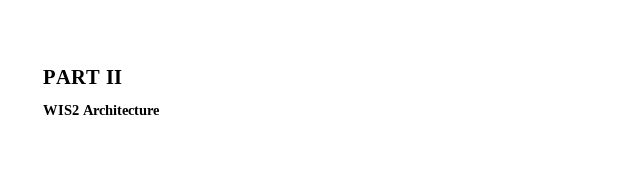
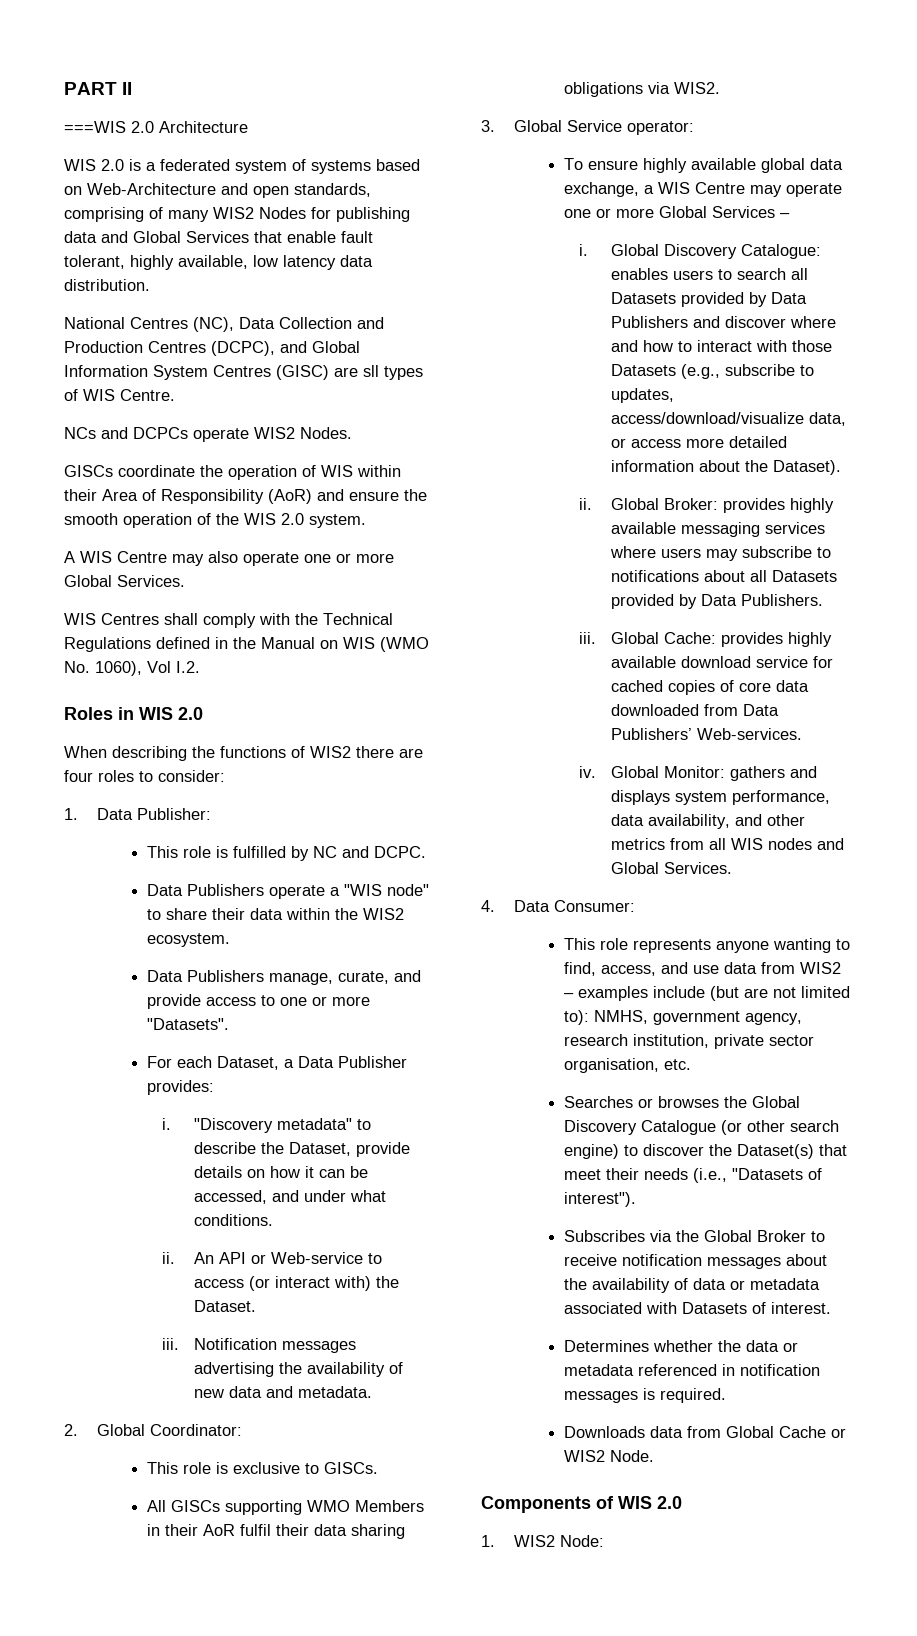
[43,105,160,115] WIS2 Architecture -> [64,121,248,133] [64,159,420,174] [64,183,371,198] [64,207,410,222] [64,231,373,243] [64,255,373,270] [64,279,150,291] [64,317,384,332] [64,341,360,356] [64,365,423,380] [64,389,175,401] [64,427,352,442] [64,465,401,480] [64,489,427,504] [64,513,366,528] [64,551,394,566] [64,575,185,587] [64,613,393,628] [64,637,429,652] [64,661,200,676] [64,707,203,720] [64,746,423,761] [64,770,225,782] [64,808,211,820] [147,846,427,861] [147,884,430,899] [147,908,405,920] [147,933,231,947] [147,970,422,985] [147,994,371,1009] [147,1018,230,1030] [147,1056,408,1070] [147,1080,215,1095] [161,1118,372,1133] [194,1142,411,1157] [194,1166,369,1178] [194,1190,387,1204] [194,1214,274,1226] [161,1252,383,1264] [194,1276,400,1291] [194,1300,257,1312] [161,1338,357,1353] [194,1362,404,1377] [194,1386,373,1398] [64,1424,242,1436] [147,1462,379,1474] [147,1500,425,1515] [147,1524,406,1539] [564,82,721,97] [481,120,694,135] [564,158,844,173] [564,182,843,197] [564,206,791,218] [578,244,822,259] [611,268,809,280] [611,292,808,307] [611,316,837,328] [611,340,833,352] [611,364,815,379] [611,388,675,403] [611,412,847,426] [611,436,788,448] [611,460,842,475] [578,498,835,513] [611,522,826,537] [610,546,832,561] [611,570,838,582] [611,594,824,609] [578,632,833,647] [611,656,834,668] [611,680,810,695] [611,704,780,716] [611,728,803,740] [578,766,818,781] [611,790,831,805] [611,814,806,829] [611,838,845,850] [611,862,733,874] [481,900,635,912] [564,938,851,953] [564,962,842,976] [564,986,851,1001] [564,1010,803,1025] [564,1034,815,1049] [564,1058,692,1073] [564,1096,801,1108] [564,1120,840,1135] [564,1144,848,1159] [564,1168,823,1183] [564,1192,637,1207] [564,1230,826,1242] [564,1254,828,1269] [564,1278,821,1293] [564,1302,832,1314] [564,1340,799,1352] [564,1364,821,1376] [564,1388,727,1403] [564,1426,847,1438] [564,1450,655,1462] [481,1496,682,1513] [481,1535,604,1547] ===WIS 2.0 Architecture // WIS 2.0 is a federated system of systems based on Web-Architecture and open standards, comprising of many WIS2 Nodes for publishing data and Global Services that enable fault tolerant, highly available, low latency data distribution. // National Centres (NC), Data Collection and Production Centres (DCPC), and Global Information System Centres (GISC) are sll types of WIS Centre. // NCs and DCPCs operate WIS2 Nodes. // GISCs coordinate the operation of WIS within their Area of Responsibility (AoR) and ensure the smooth operation of the WIS 2.0 system. // A WIS Centre may also operate one or more Global Services. // WIS Centres shall comply with the Technical Regulations defined in the Manual on WIS (WMO No. 1060), Vol I.2. // Roles in WIS 2.0 // When describing the functions of WIS2 there are four roles to consider: // 1. Data Publisher: // This role is fulfilled by NC and DCPC. // Data Publishers operate a "WIS node" to share their data within the WIS2 ecosystem. // Data Publishers manage, curate, and provide access to one or more "Datasets". // For each Dataset, a Data Publisher provides: // i. "Discovery metadata" to describe the Dataset, provide details on how it can be accessed, and under what conditions. // ii. An API or Web-service to access (or interact with) the Dataset. // iii. Notification messages advertising the availability of new data and metadata. // 2. Global Coordinator: // This role is exclusive to GISCs. // All GISCs supporting WMO Members in their AoR fulfil their data sharing obligations via WIS2. // 3. Global Service operator: // To ensure highly available global data exchange, a WIS Centre may operate one or more Global Services – // i. Global Discovery Catalogue: enables users to search all Datasets provided by Data Publishers and discover where and how to interact with those Datasets (e.g., subscribe to updates, access/download/visualize data, or access more detailed information about the Dataset). // ii. Global Broker: provides highly available messaging services where users may subscribe to notifications about all Datasets provided by Data Publishers. // iii. Global Cache: provides highly available download service for cached copies of core data downloaded from Data Publishers’ Web-services. // iv. Global Monitor: gathers and displays system performance, data availability, and other metrics from all WIS nodes and Global Services. // 4. Data Consumer: // This role represents anyone wanting to find, access, and use data from WIS2 – examples include (but are not limited to): NMHS, government agency, research institution, private sector organisation, etc. // Searches or browses the Global Discovery Catalogue (or other search engine) to discover the Dataset(s) that meet their needs (i.e., "Datasets of interest"). // Subscribes via the Global Broker to receive notification messages about the availability of data or metadata associated with Datasets of interest. // Determines whether the data or metadata referenced in notification messages is required. // Downloads data from Global Cache or WIS2 Node. // Components of WIS 2.0 // 1. WIS2 Node:

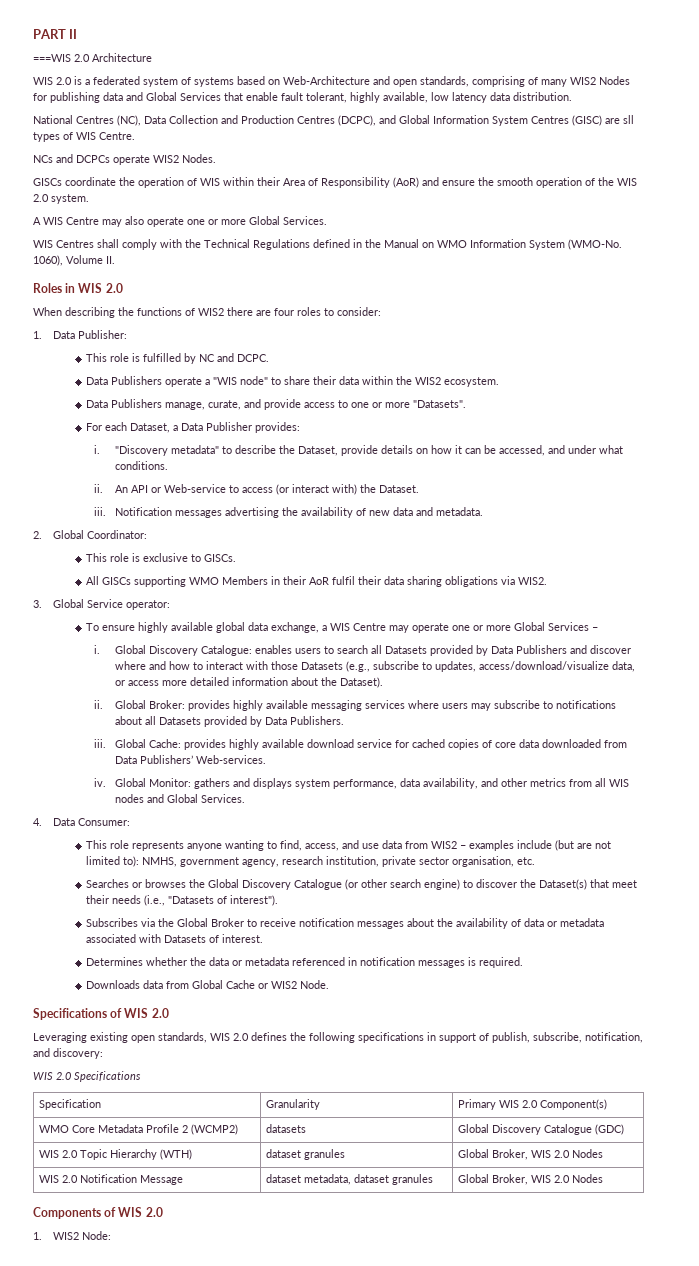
[343,637,429,652] [64,661,200,676] WIS (WMO No. 1060), Vol I.2. -> [437,239,622,250] [33,255,115,266] WMO Information System (WMO-No. 1060), Volume II.
(655, 1456) none -> [33,1008,169,1020] [33,1032,643,1043] [33,1048,103,1059] [33,1071,141,1082] [39,1099,102,1110] [266,1099,321,1110] [458,1099,608,1110] [39,1124,239,1135] [266,1124,307,1133] [458,1124,625,1135] [39,1149,193,1160] [266,1149,346,1160] [458,1149,604,1160] [39,1174,184,1185] [266,1174,434,1185] [458,1174,604,1185] // Specifications of WIS 2.0 // Leveraging existing open standards, WIS 2.0 defines the following specifications in support of publish, subscribe, notification, and discovery: // WIS 2.0 Specifications // Specification | Granularity | Primary WIS 2.0 Component(s) // WMO Core Metadata Profile 2 (WCMP2) | datasets | Global Discovery Catalogue (GDC) // WIS 2.0 Topic Hierarchy (WTH) | dataset granules | Global Broker, WIS 2.0 Nodes // WIS 2.0 Notification Message | dataset metadata, dataset granules | Global Broker, WIS 2.0 Nodes

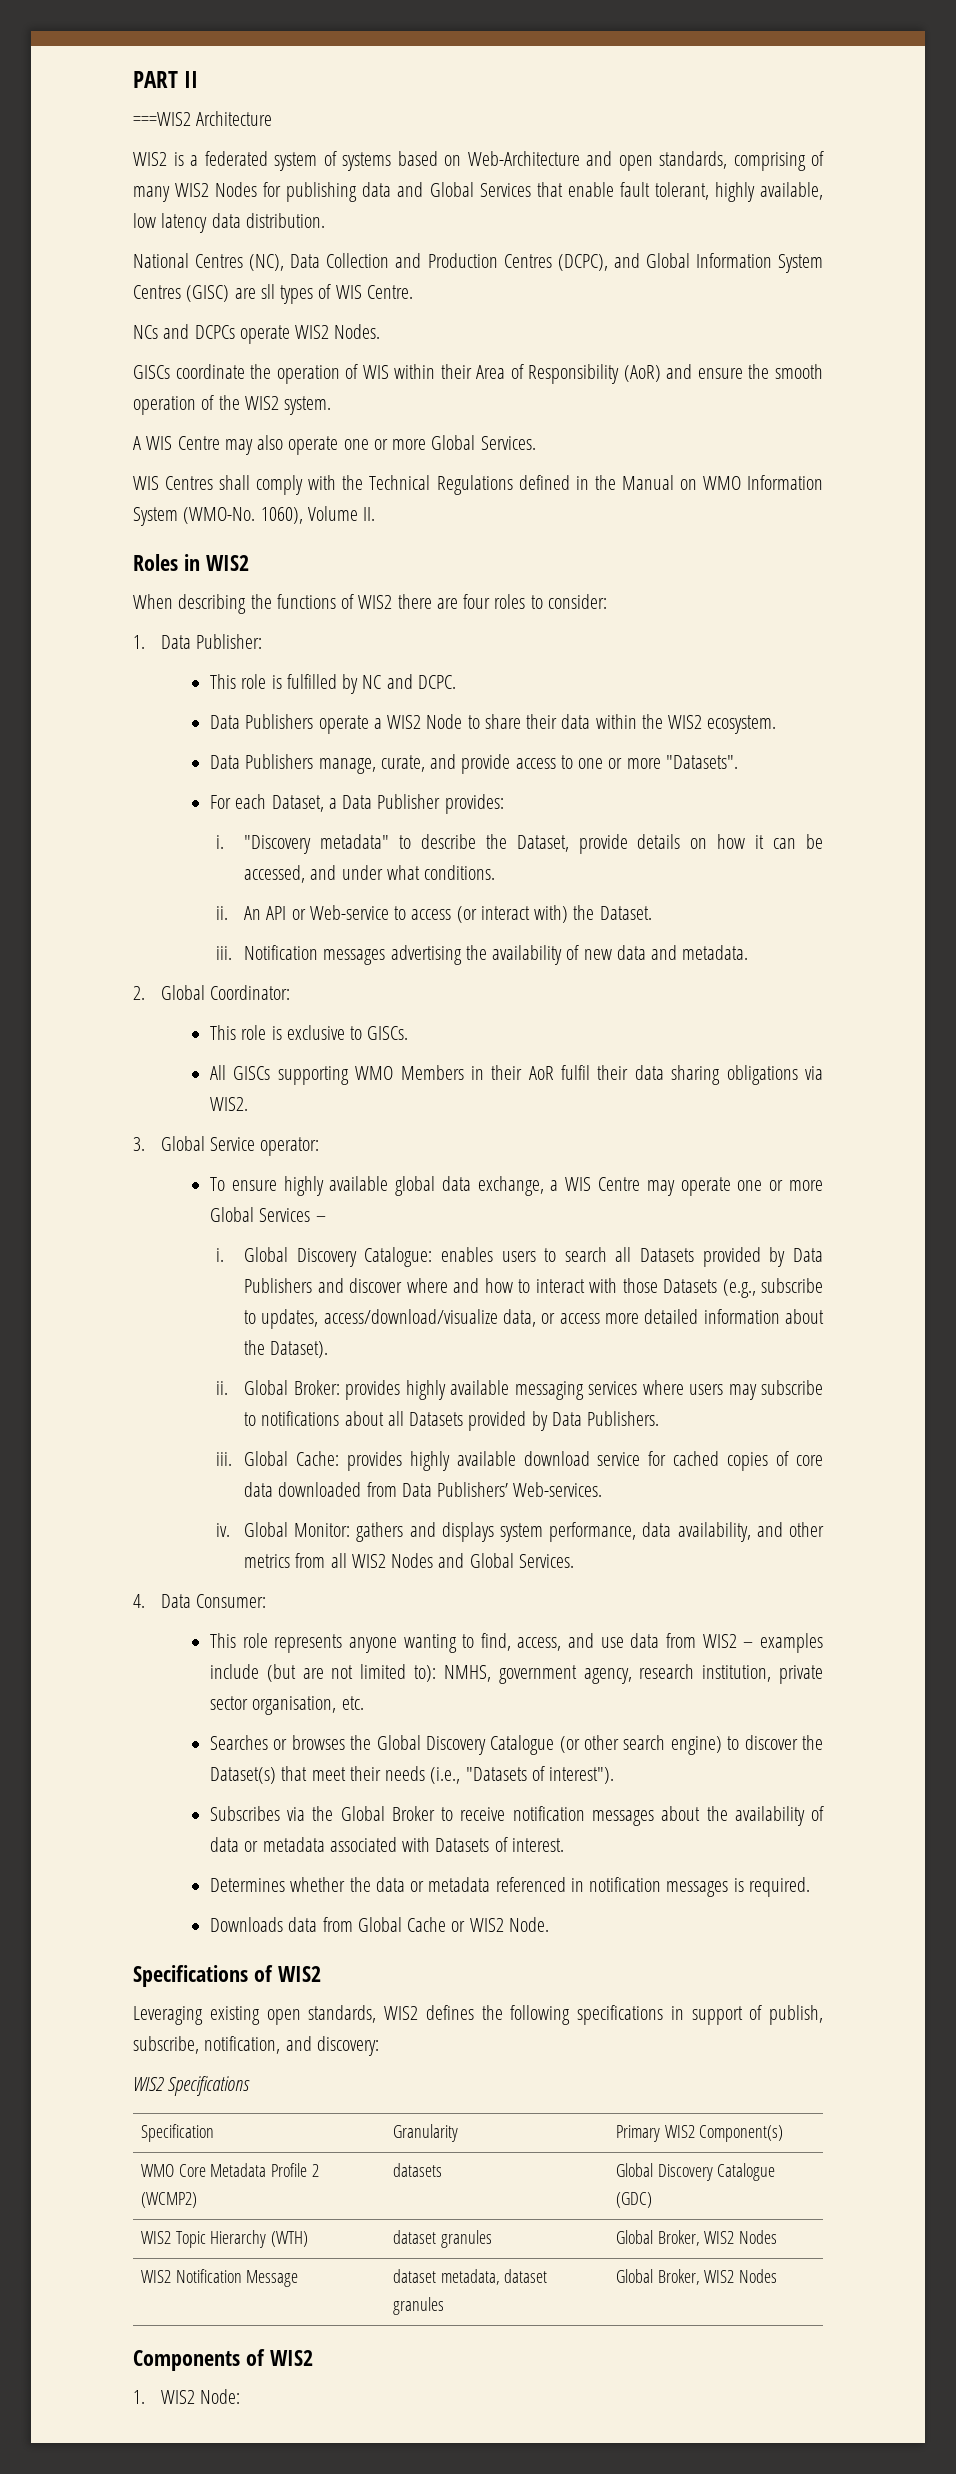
[33,54,90,62] ===WIS 2.0 -> [133,112,191,126] ===WIS2
[33,77,72,85] WIS 2.0 -> [133,152,167,166] WIS2
[617,178,637,186] [33,194,49,202] WIS 2.0 -> [244,396,279,410] WIS2
[78,283,123,293] WIS 2.0 -> [205,555,249,571] WIS2
[212,376,268,385] "WIS node" -> [387,714,463,729] WIS2 Node
[608,779,629,787] [114,794,144,803] WIS nodes -> [351,1553,434,1568] WIS2 Nodes
[124,1008,169,1018] WIS 2.0 -> [277,1966,321,1982] WIS2
[210,1033,249,1041] WIS 2.0 -> [384,2006,418,2020] WIS2
[33,1072,71,1080] WIS 2.0 -> [133,2077,164,2091] WIS2
[499,1100,539,1108] WIS 2.0 -> [664,2125,695,2138] WIS2
[39,1150,79,1158] WIS 2.0 -> [140,2231,171,2244] WIS2
[531,1149,604,1158] [39,1175,79,1183] WIS 2.0 Nodes // WIS 2.0 -> [704,2230,778,2244] [140,2270,171,2283] WIS2 Nodes // WIS2
[531,1175,571,1183] WIS 2.0 -> [704,2270,735,2283] WIS2
[118,1207,163,1217] WIS 2.0 -> [269,2350,313,2366] WIS2

